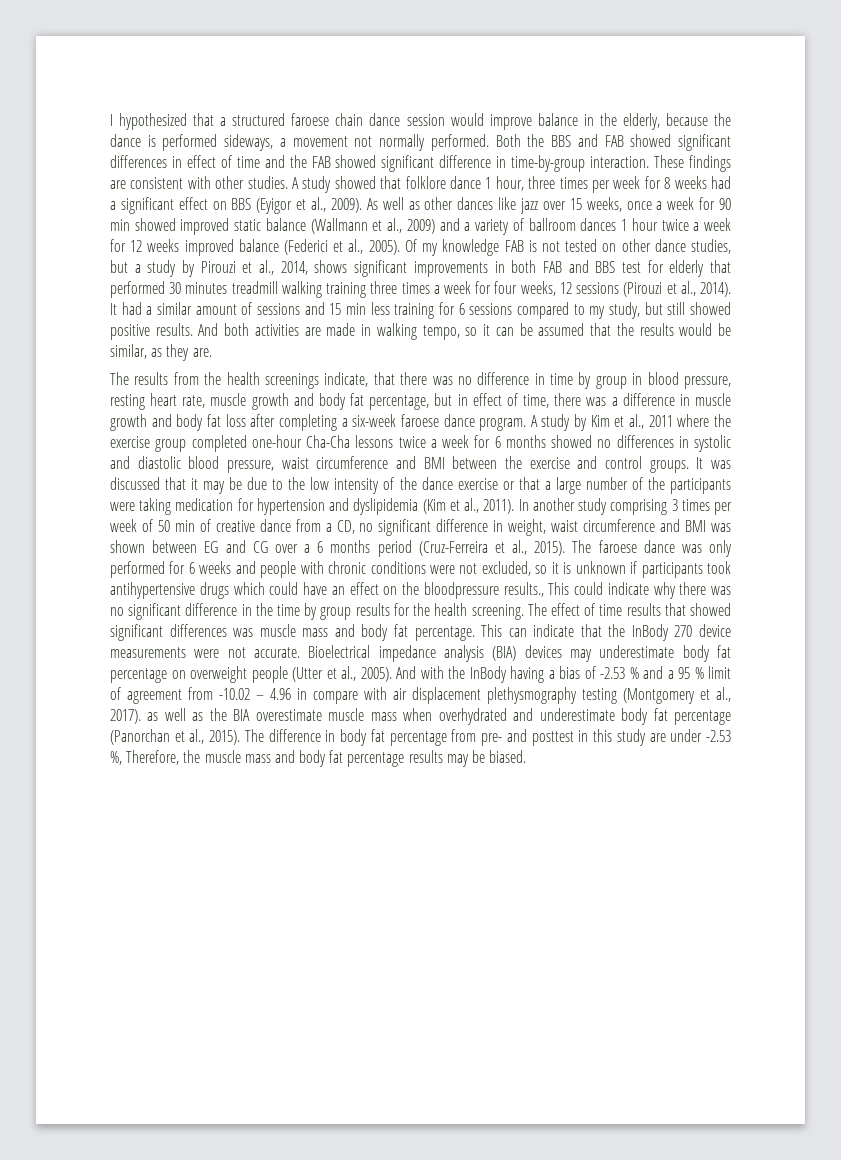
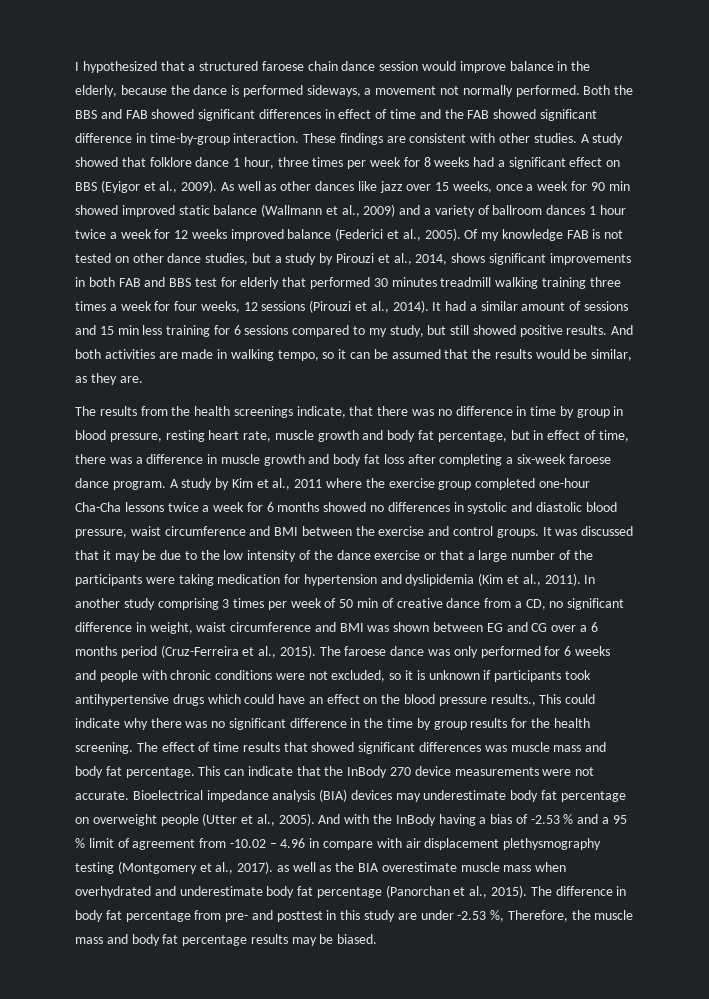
[423,582,499,599] bloodpressure -> [404,694,487,706] blood pressure

